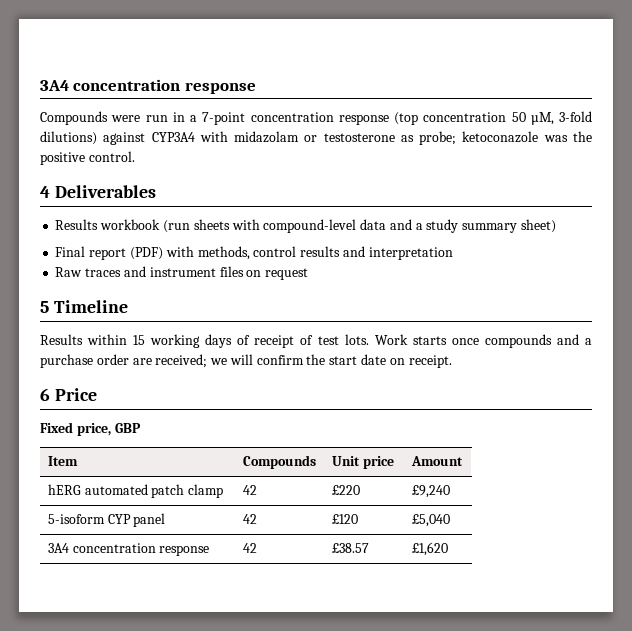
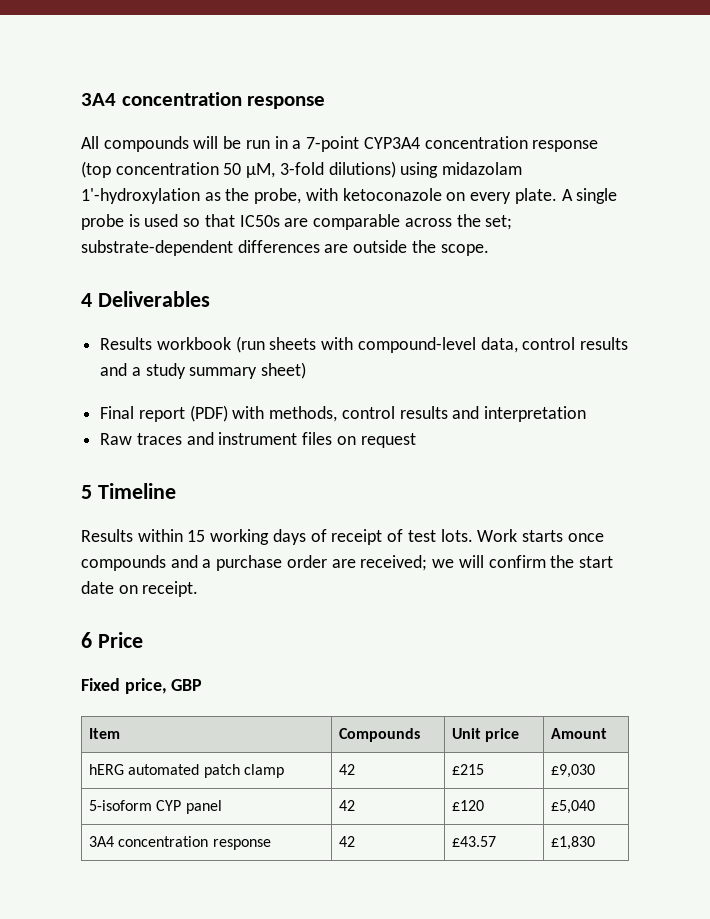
[40,111,141,125] Compounds were -> [81,136,242,152] All compounds will be
(246, 118) none -> [363,137,420,149] CYP3A4
[103,131,592,145] [40,151,135,165] against CYP3A4 with midazolam or testosterone as probe; ketoconazole was the positive control. -> [400,162,523,178] [81,188,618,204] [81,214,513,230] [81,240,489,256] using midazolam 1'-hydroxylation as the probe, with ketoconazole on every plate. A single probe is used so that IC50s are comparable across the set; substrate-dependent differences are outside the scope.
[360,219,387,230] data -> [480,337,629,353] data, control results
[331,485,360,495] [411,485,450,498] £220 | £9,240 -> [451,764,484,775] [550,764,595,778] £215 | £9,030
[331,543,369,553] [411,542,448,556] £38.57 | £1,620 -> [451,836,496,847] [550,836,595,850] £43.57 | £1,830

